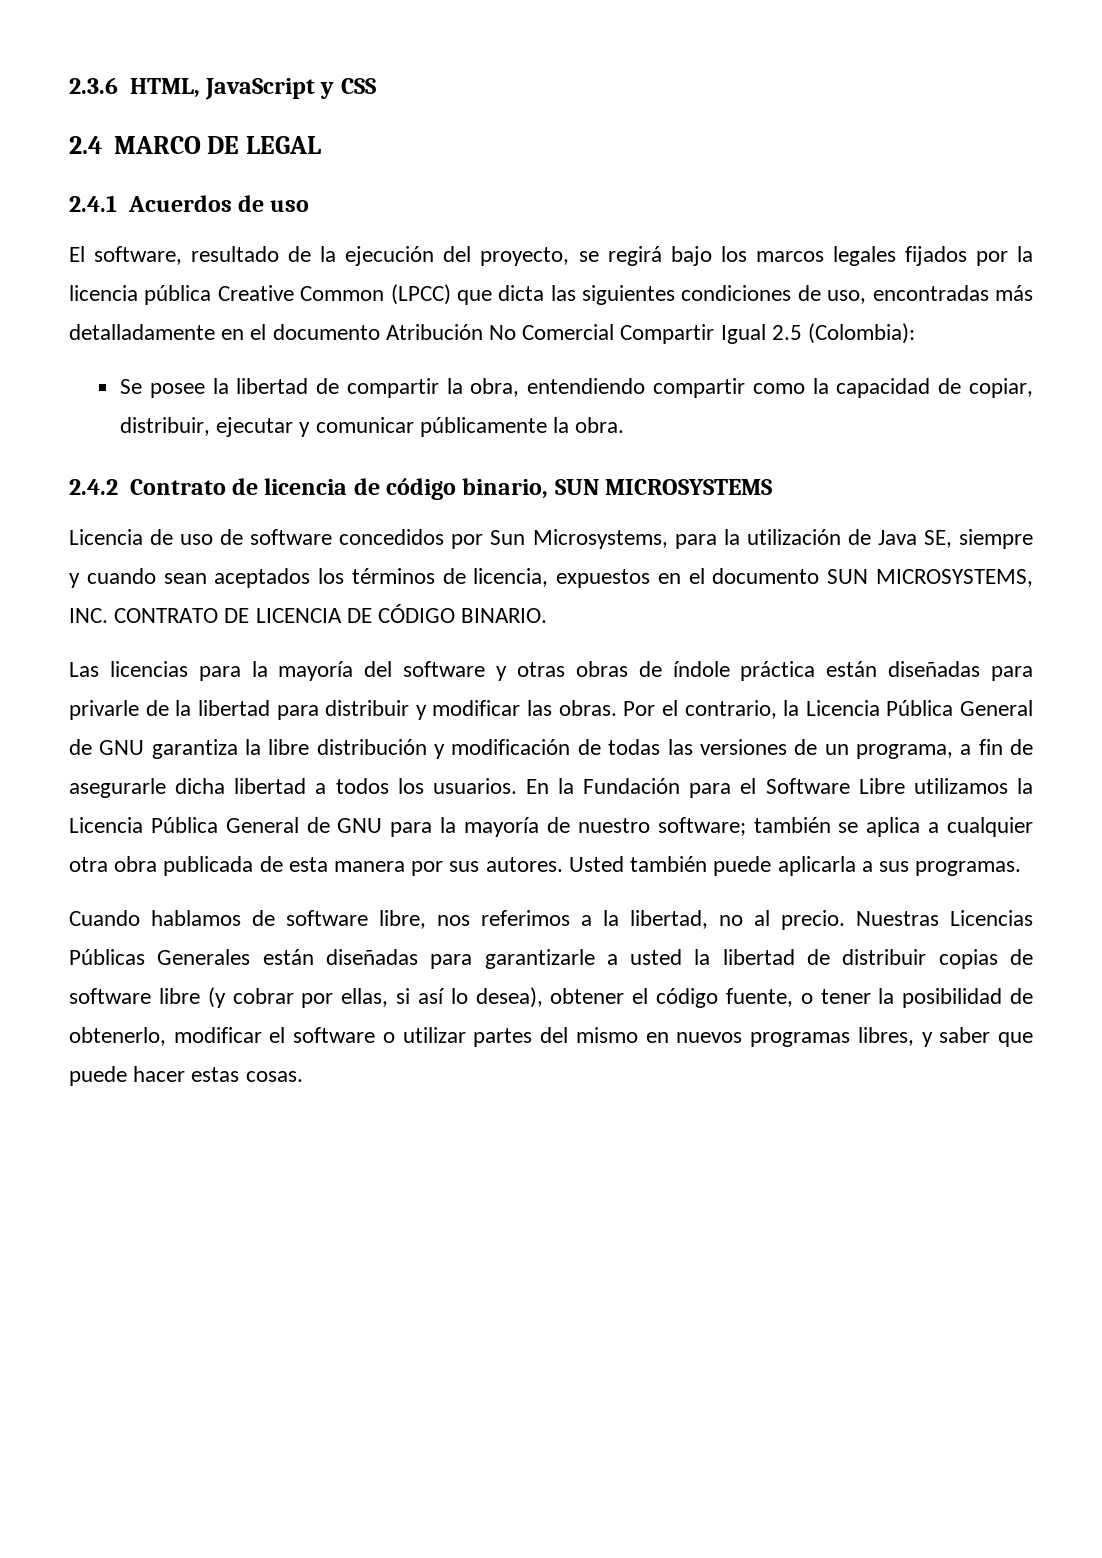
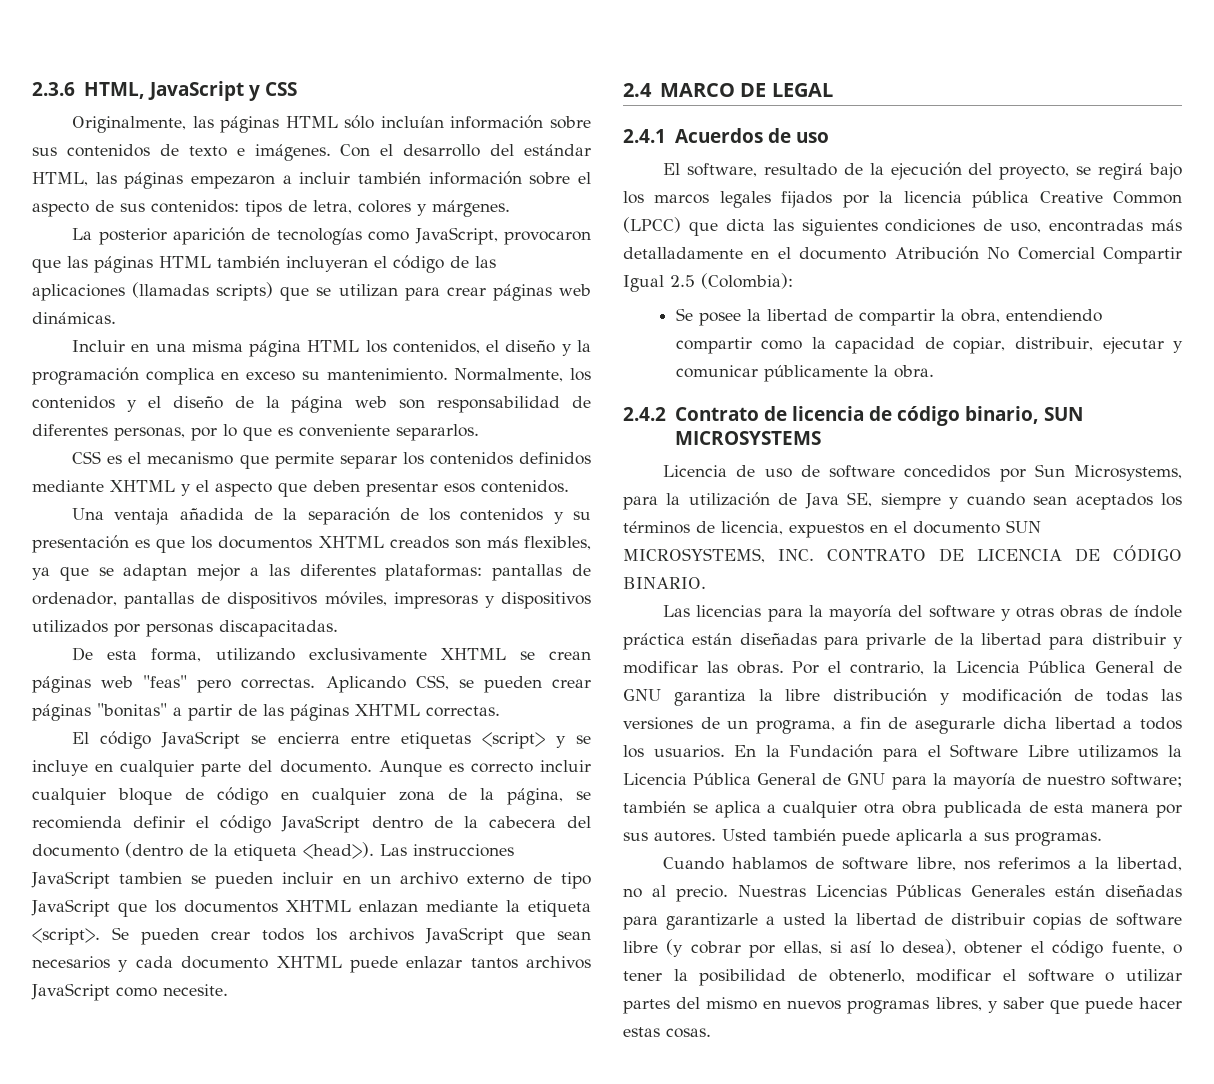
(376, 86) none -> [72,115,591,133] [32,144,591,161] [32,171,591,189] [32,200,510,217] [72,227,591,245] [32,255,496,273] [32,282,591,301] [32,312,116,324] [72,340,591,357] [32,367,591,385] [32,396,591,413] [32,424,479,441] [72,451,591,469] [32,480,569,497] [72,507,591,525] [32,535,591,553] [32,564,591,581] [32,591,592,609] [32,620,338,637] [72,647,591,662] [32,675,591,693] [32,703,500,721] [72,731,592,749] [32,760,591,777] [32,787,591,805] [32,815,591,833] [32,842,514,861] [31,871,592,889] [31,899,591,917] [32,927,591,945] [32,956,591,973] [31,983,228,1001] // Originalmente, las páginas HTML sólo incluían información sobre sus contenidos de texto e imágenes. Con el desarrollo del estándar HTML, las páginas empezaron a incluir también información sobre el aspecto de sus contenidos: tipos de letra, colores y márgenes. // La posterior aparición de tecnologías como JavaScript, provocaron que las páginas HTML también incluyeran el código de las aplicaciones (llamadas scripts) que se utilizan para crear páginas web dinámicas. // Incluir en una misma página HTML los contenidos, el diseño y la programación complica en exceso su mantenimiento. Normalmente, los contenidos y el diseño de la página web son responsabilidad de diferentes personas, por lo que es conveniente separarlos. // CSS es el mecanismo que permite separar los contenidos definidos mediante XHTML y el aspecto que deben presentar esos contenidos. // Una ventaja añadida de la separación de los contenidos y su presentación es que los documentos XHTML creados son más flexibles, ya que se adaptan mejor a las diferentes plataformas: pantallas de ordenador, pantallas de dispositivos móviles, impresoras y dispositivos utilizados por personas discapacitadas. // De esta forma, utilizando exclusivamente XHTML se crean páginas web "feas" pero correctas. Aplicando CSS, se pueden crear páginas "bonitas" a partir de las páginas XHTML correctas. // El código JavaScript se encierra entre etiquetas <script> y se incluye en cualquier parte del documento. Aunque es correcto incluir cualquier bloque de código en cualquier zona de la página, se recomienda definir el código JavaScript dentro de la cabecera del documento (dentro de la etiqueta <head>). Las instrucciones JavaScript tambien se pueden incluir en un archivo externo de tipo JavaScript que los documentos XHTML enlazan mediante la etiqueta <script>. Se pueden crear todos los archivos JavaScript que sean necesarios y cada documento XHTML puede enlazar tantos archivos JavaScript como necesite.

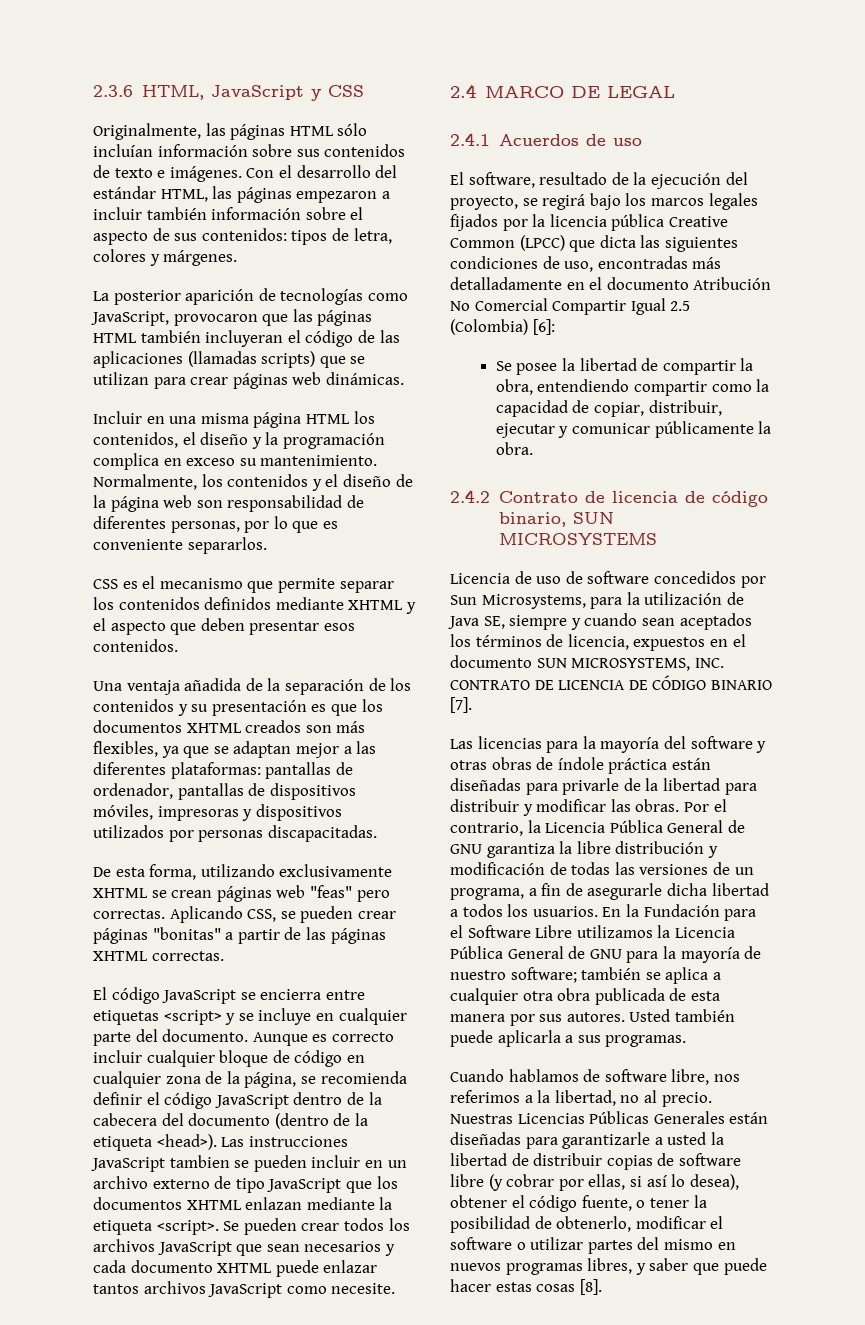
[701,273,793,289] (Colombia): -> [450,319,555,335] (Colombia) [6]:
[623,577,706,589] BINARIO. -> [710,680,772,690] [450,697,472,713] BINARIO [7].
[666,1028,711,1038] cosas. -> [536,1279,602,1295] cosas [8].

